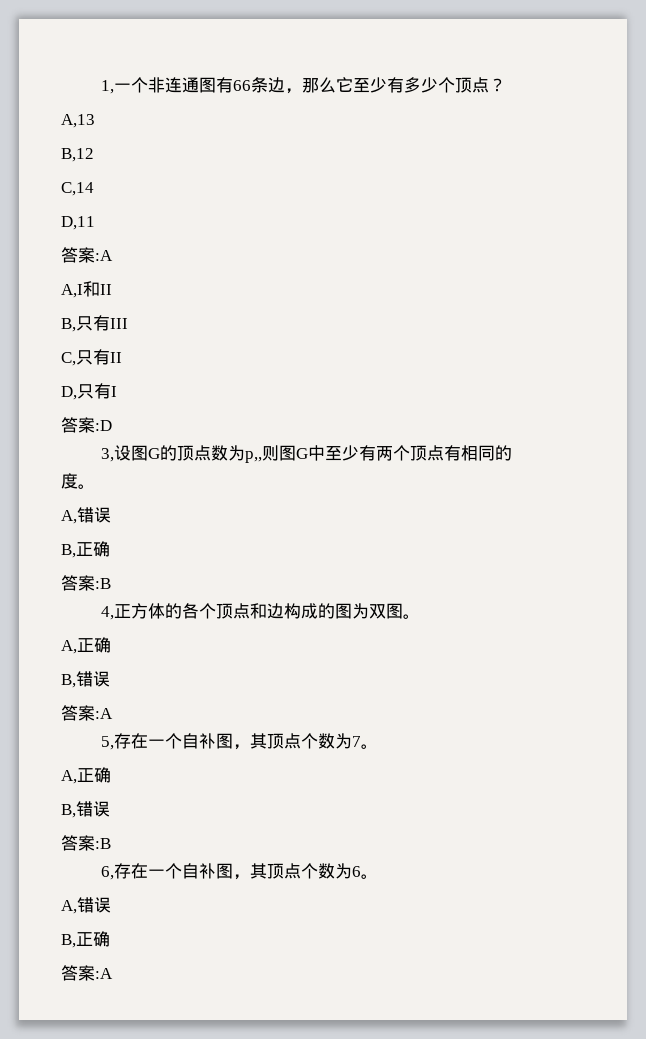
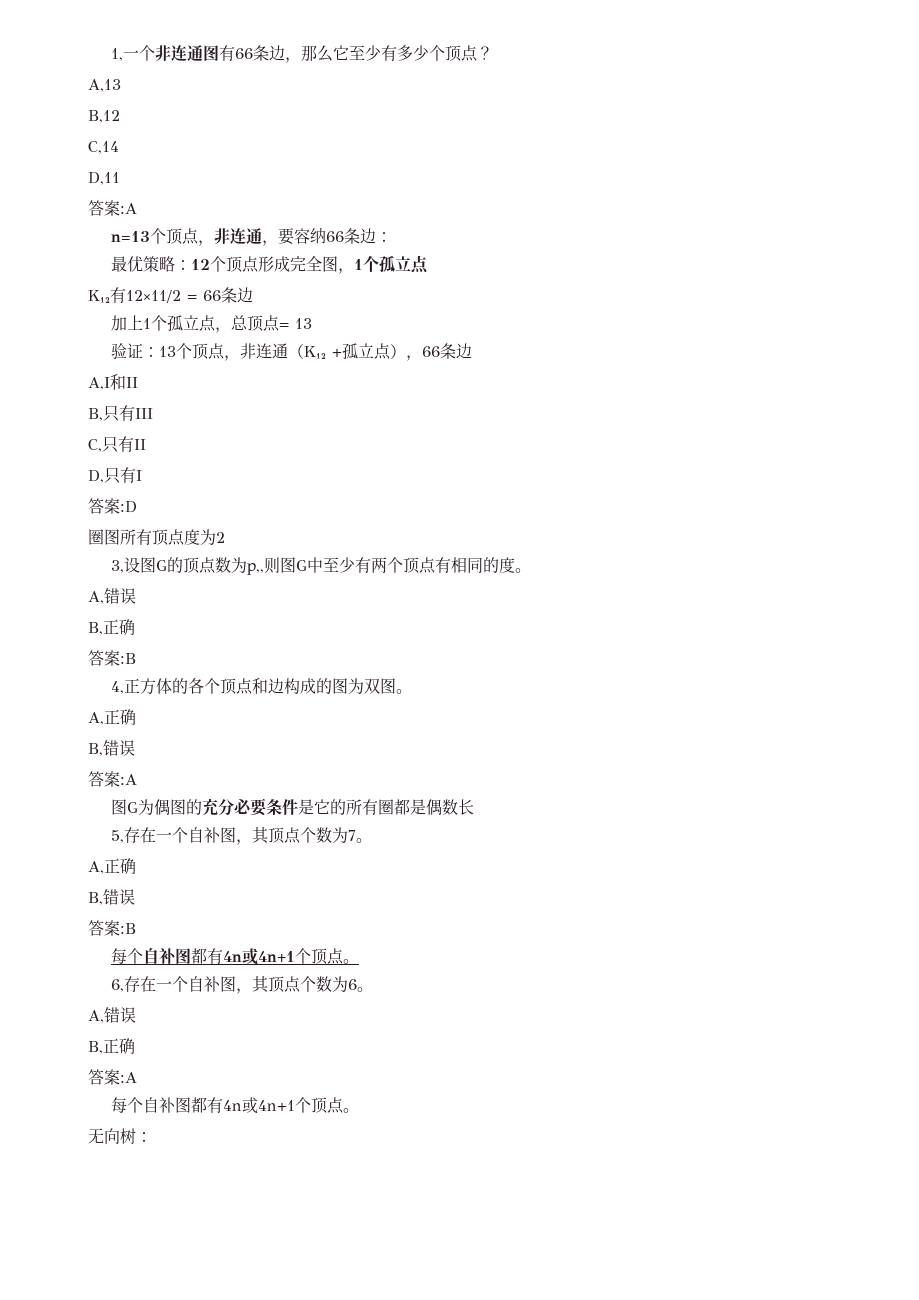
(113, 255) none -> [111,227,393,246] [111,255,429,274] [88,287,253,303] [111,315,313,333] [111,343,473,361] // n=13个顶点，非连通，要容纳66条边： // 最优策略：12个顶点形成完全图，1个孤立点 // K₁₂有12×11/2 = 66条边 // 加上1个孤立点，总顶点= 13 // 验证：13个顶点，非连通（K₁₂ +孤立点），66条边
(112, 425) none -> [88,529,225,546] // 圈图所有顶点度为2
(113, 713) none -> [111,798,475,816] // 图G为偶图的充分必要条件是它的所有圈都是偶数长
(111, 843) none -> [111,948,360,965] // 每个自补图都有4n或4n+1个顶点。
(113, 973) none -> [111,1097,360,1114] [88,1128,152,1144] // 每个自补图都有4n或4n+1个顶点。 // 无向树：

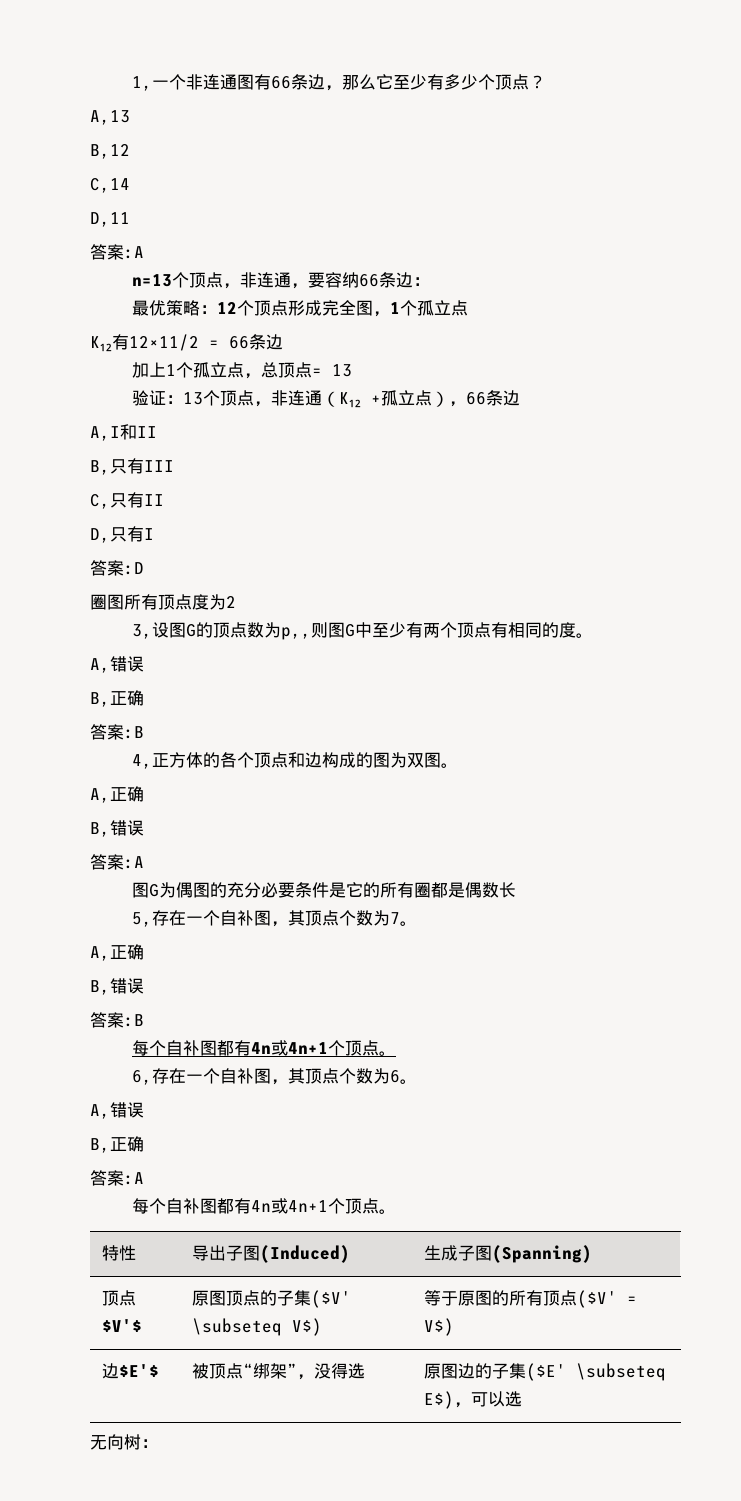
(360, 1110) none -> [101,1245,136,1261] [191,1245,350,1263] [423,1245,592,1263] [101,1290,136,1306] [101,1319,142,1332] [191,1290,351,1308] [191,1318,322,1336] [423,1290,637,1308] [423,1318,454,1336] [101,1363,159,1379] [191,1363,365,1380] [423,1363,666,1381] [423,1391,522,1409] // 特性 | 导出子图(Induced) | 生成子图(Spanning) // 顶点$V'$ | 原图顶点的子集($V' \subseteq V$) | 等于原图的所有顶点($V' = V$) // 边$E'$ | 被顶点“绑架”，没得选 | 原图边的子集($E' \subseteq E$)，可以选

